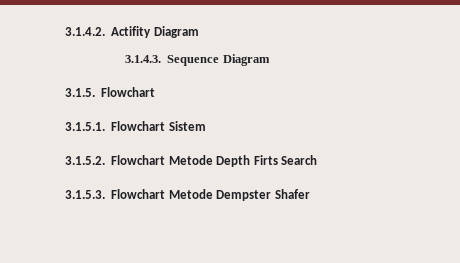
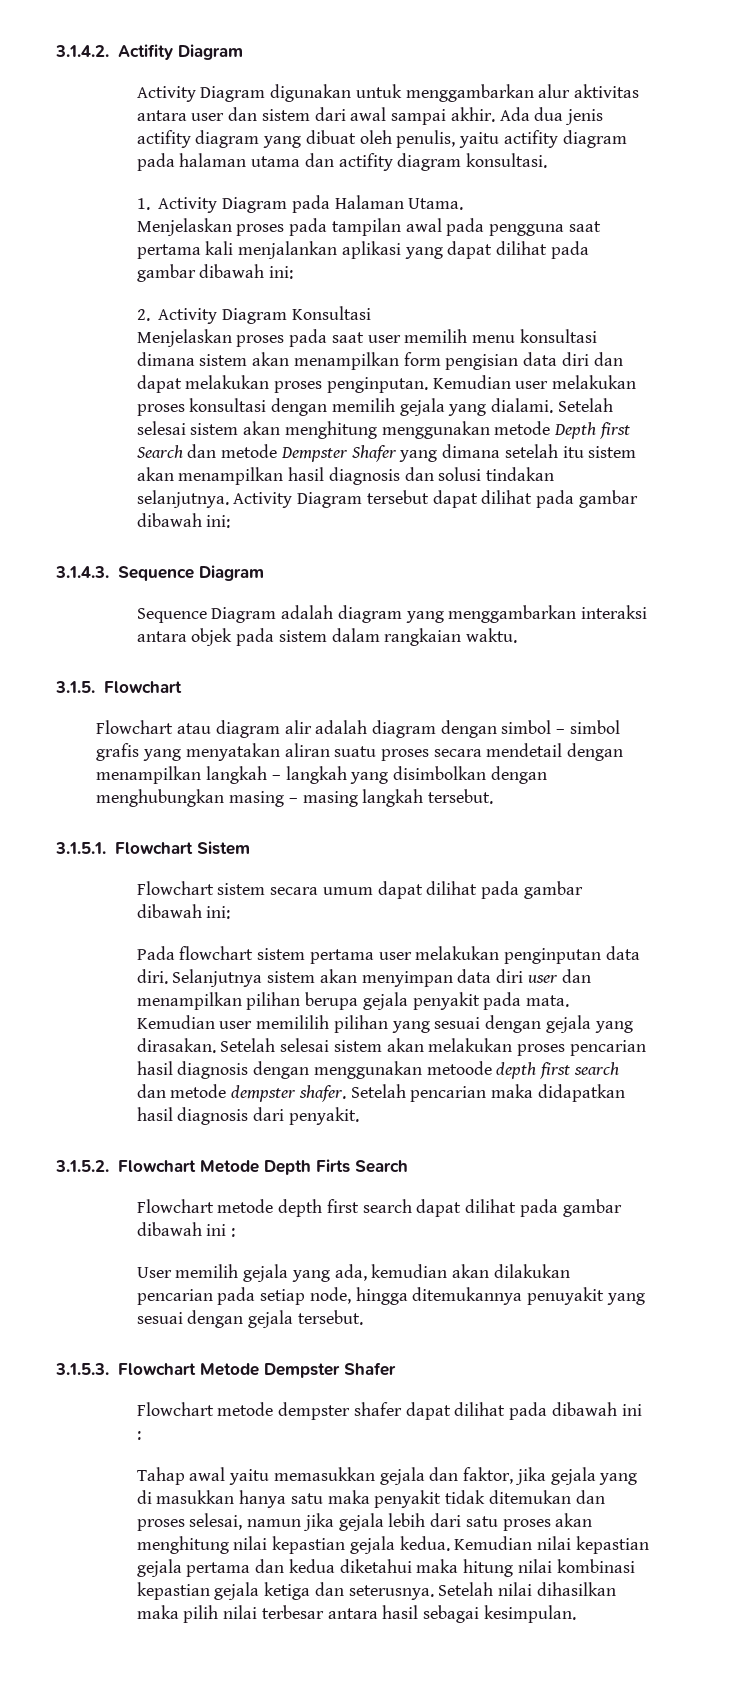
[125,54,270,66] [65,87,156,97] [65,121,206,131] 3.1.4.3. Sequence Diagram // 3.1.5. Flowchart // 3.1.5.1. Flowchart Sistem -> [136,84,640,102] [136,107,603,125] [136,130,627,148] [136,153,548,171] [136,195,464,213] [136,218,601,236] [136,241,589,259] [136,264,294,282] [136,306,371,324] [136,329,597,347] [136,352,623,370] [136,375,637,393] [136,398,613,416] [136,421,630,439] [136,444,637,462] [136,467,555,485] [136,490,638,508] [136,513,231,528] [55,565,264,581] [136,605,648,623] [136,628,518,646] [55,681,182,693] [96,720,620,738] [96,743,624,761] [96,766,547,784] [96,789,493,807] [55,841,250,855] [136,881,583,899] [136,904,231,919] [136,946,640,964] [136,969,591,987] [136,992,570,1010] [136,1015,633,1033] [136,1038,646,1056] [136,1061,619,1079] [136,1084,625,1102] [136,1107,359,1125] Activity Diagram digunakan untuk menggambarkan alur aktivitas antara user dan sistem dari awal sampai akhir. Ada dua jenis actifity diagram yang dibuat oleh penulis, yaitu actifity diagram pada halaman utama dan actifity diagram konsultasi. // 1. Activity Diagram pada Halaman Utama. // Menjelaskan proses pada tampilan awal pada pengguna saat pertama kali menjalankan aplikasi yang dapat dilihat pada gambar dibawah ini: // 2. Activity Diagram Konsultasi // Menjelaskan proses pada saat user memilih menu konsultasi dimana sistem akan menampilkan form pengisian data diri dan dapat melakukan proses penginputan. Kemudian user melakukan proses konsultasi dengan memilih gejala yang dialami. Setelah selesai sistem akan menghitung menggunakan metode Depth first Search dan metode Dempster Shafer yang dimana setelah itu sistem akan menampilkan hasil diagnosis dan solusi tindakan selanjutnya. Activity Diagram tersebut dapat dilihat pada gambar dibawah ini: // 3.1.4.3. Sequence Diagram // Sequence Diagram adalah diagram yang menggambarkan interaksi antara objek pada sistem dalam rangkaian waktu. // 3.1.5. Flowchart // Flowchart atau diagram alir adalah diagram dengan simbol – simbol grafis yang menyatakan aliran suatu proses secara mendetail dengan menampilkan langkah – langkah yang disimbolkan dengan menghubungkan masing – masing langkah tersebut. // 3.1.5.1. Flowchart Sistem // Flowchart sistem secara umum dapat dilihat pada gambar dibawah ini: // Pada flowchart sistem pertama user melakukan penginputan data diri. Selanjutnya sistem akan menyimpan data diri user dan menampilkan pilihan berupa gejala penyakit pada mata. Kemudian user memililih pilihan yang sesuai dengan gejala yang dirasakan. Setelah selesai sistem akan melakukan proses pencarian hasil diagnosis dengan menggunakan metoode depth first search dan metode dempster shafer. Setelah pencarian maka didapatkan hasil diagnosis dari penyakit.
(318, 160) none -> [136,1199,622,1217] [136,1222,236,1237] [136,1264,570,1282] [136,1287,645,1305] [136,1310,363,1328] // Flowchart metode depth first search dapat dilihat pada gambar dibawah ini : // User memilih gejala yang ada, kemudian akan dilakukan pencarian pada setiap node, hingga ditemukannya penuyakit yang sesuai dengan gejala tersebut.
(310, 194) none -> [136,1402,642,1420] [136,1431,141,1440] [136,1467,638,1485] [136,1490,605,1508] [136,1513,593,1531] [136,1536,649,1554] [136,1559,635,1577] [136,1582,616,1600] [136,1605,576,1623] // Flowchart metode dempster shafer dapat dilihat pada dibawah ini : // Tahap awal yaitu memasukkan gejala dan faktor, jika gejala yang di masukkan hanya satu maka penyakit tidak ditemukan dan proses selesai, namun jika gejala lebih dari satu proses akan menghitung nilai kepastian gejala kedua. Kemudian nilai kepastian gejala pertama dan kedua diketahui maka hitung nilai kombinasi kepastian gejala ketiga dan seterusnya. Setelah nilai dihasilkan maka pilih nilai terbesar antara hasil sebagai kesimpulan.

